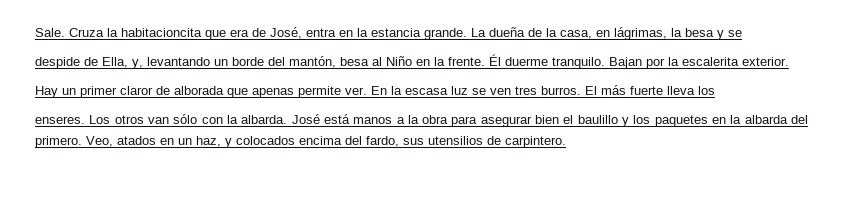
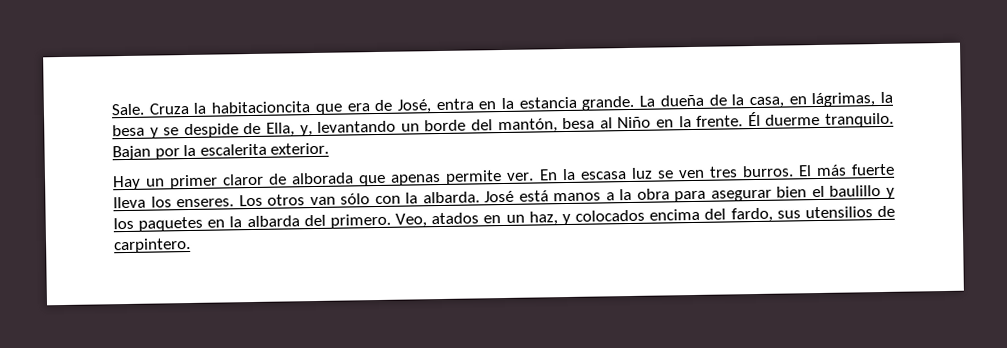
(742, 33) // -> (180, 131) none
(715, 90) // -> (172, 202) none

